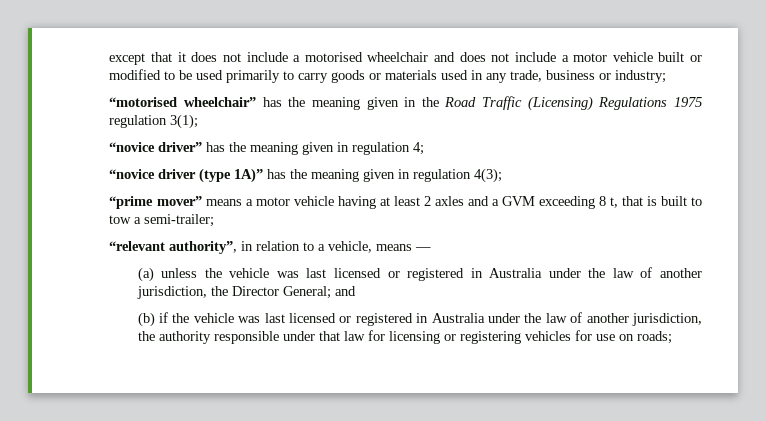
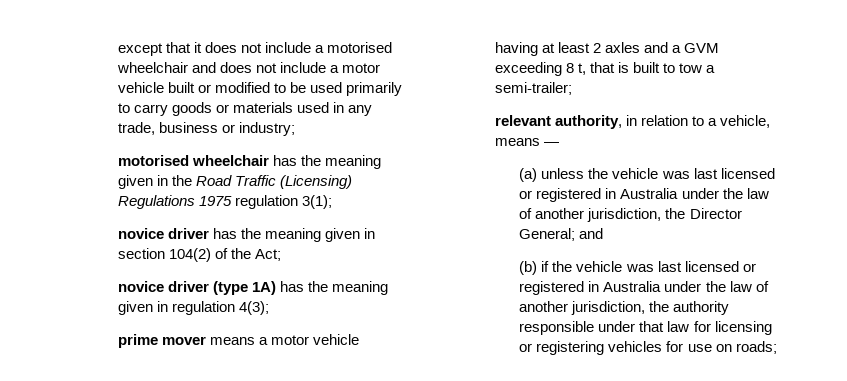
[109,97,257,107] “motorised wheelchair” -> [117,155,269,166] motorised wheelchair
[109,142,425,155] [109,169,156,179] “novice driver” has the meaning given in regulation 4; // “novice -> [117,228,375,242] [117,248,281,262] [117,281,164,292] novice driver has the meaning given in section 104(2) of the Act; // novice
[234,168,264,183] 1A)” -> [251,281,276,295] 1A)
[109,196,202,209] “prime mover” -> [117,334,206,348] prime mover
[109,241,238,254] “relevant authority”, -> [494,115,622,129] relevant authority,

